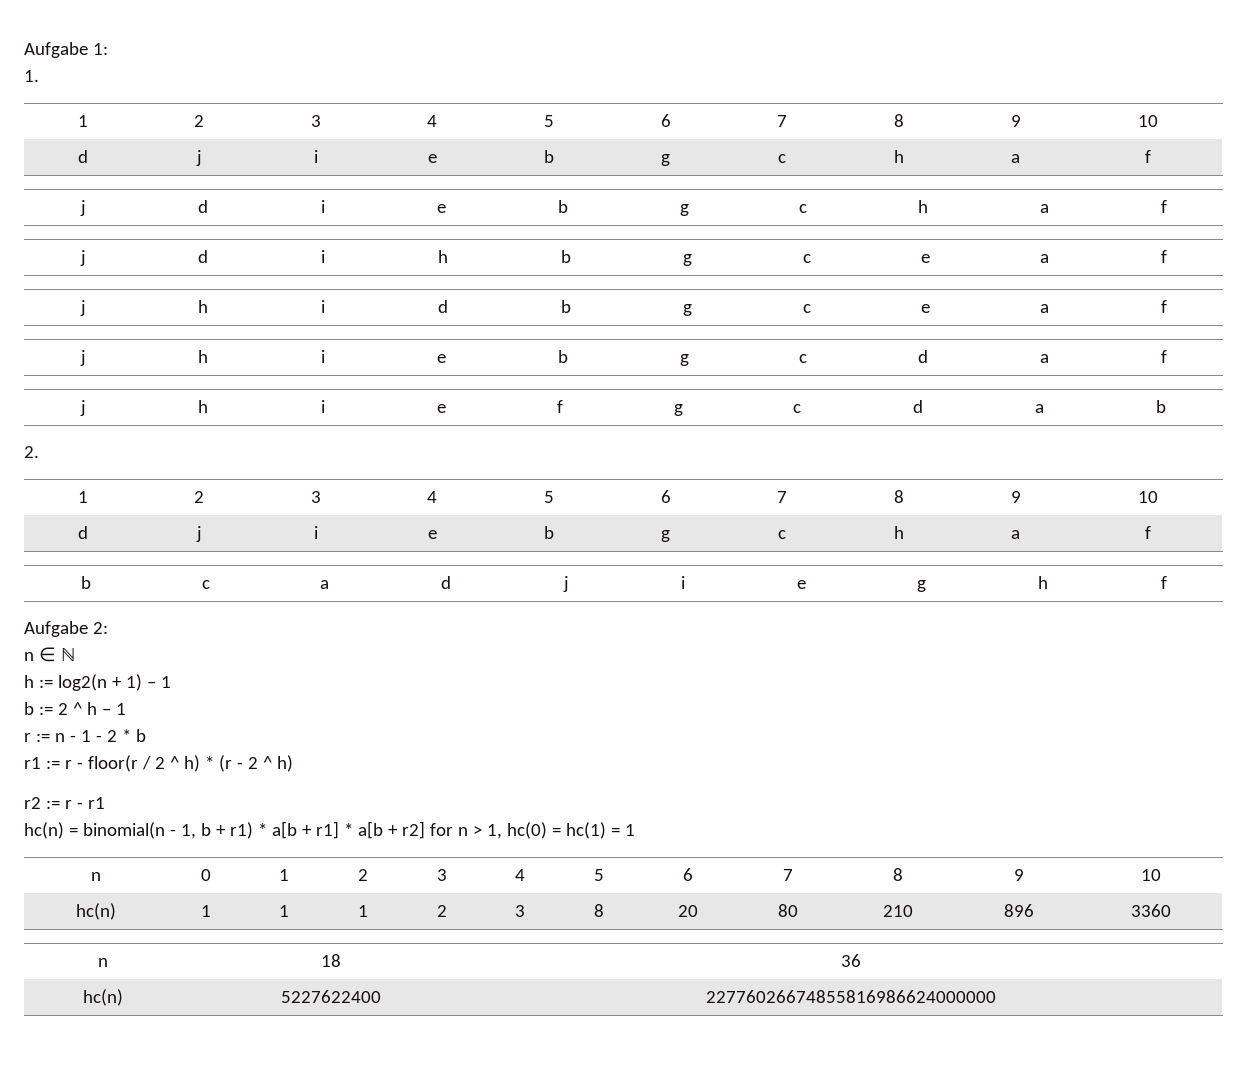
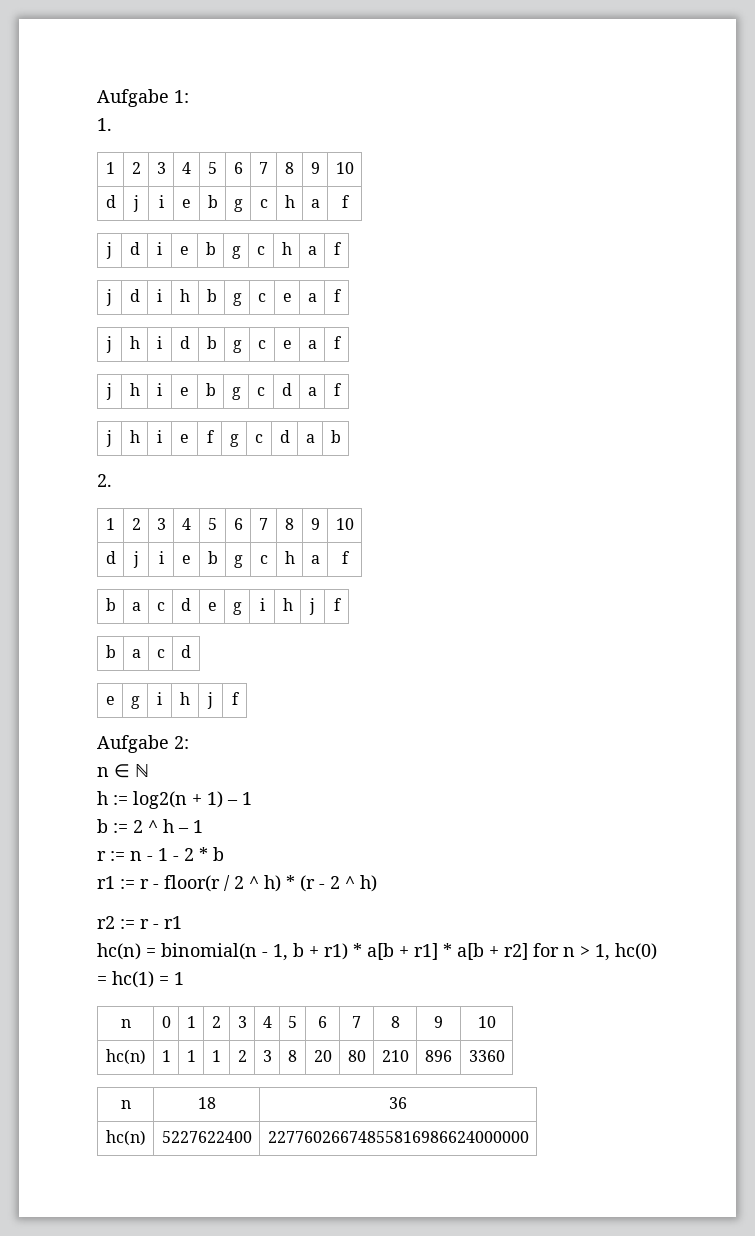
[202,580,210,589] [320,580,329,589] [441,576,451,589] [562,576,569,592] [681,576,685,589] [797,580,806,589] [917,580,926,592] [1038,576,1048,589] | c | a | d | j | i | e | g | h -> [131,602,141,611] [156,602,165,611] [181,598,191,611] [207,602,217,611] [232,602,242,615] [259,598,265,611] [282,598,293,611] [309,598,315,615] [333,598,342,611] [105,645,116,658] [131,649,141,658] [156,649,165,658] [181,645,191,658] [105,696,115,705] [130,696,140,709] [157,692,162,705] [180,692,190,705] [207,692,213,709] | a | c | d | e | g | i | h | j | f // b | a | c | d // e | g | i | h | j

